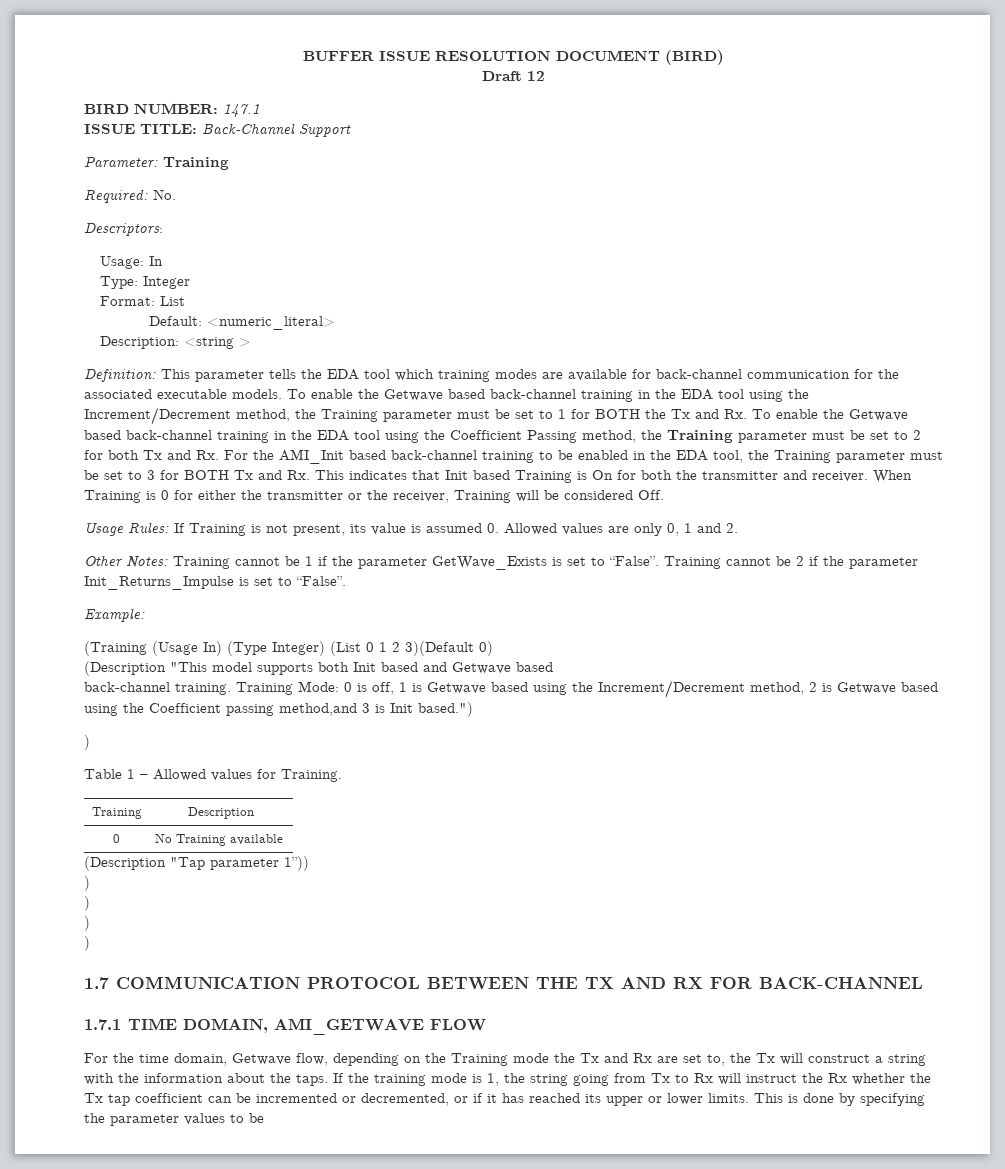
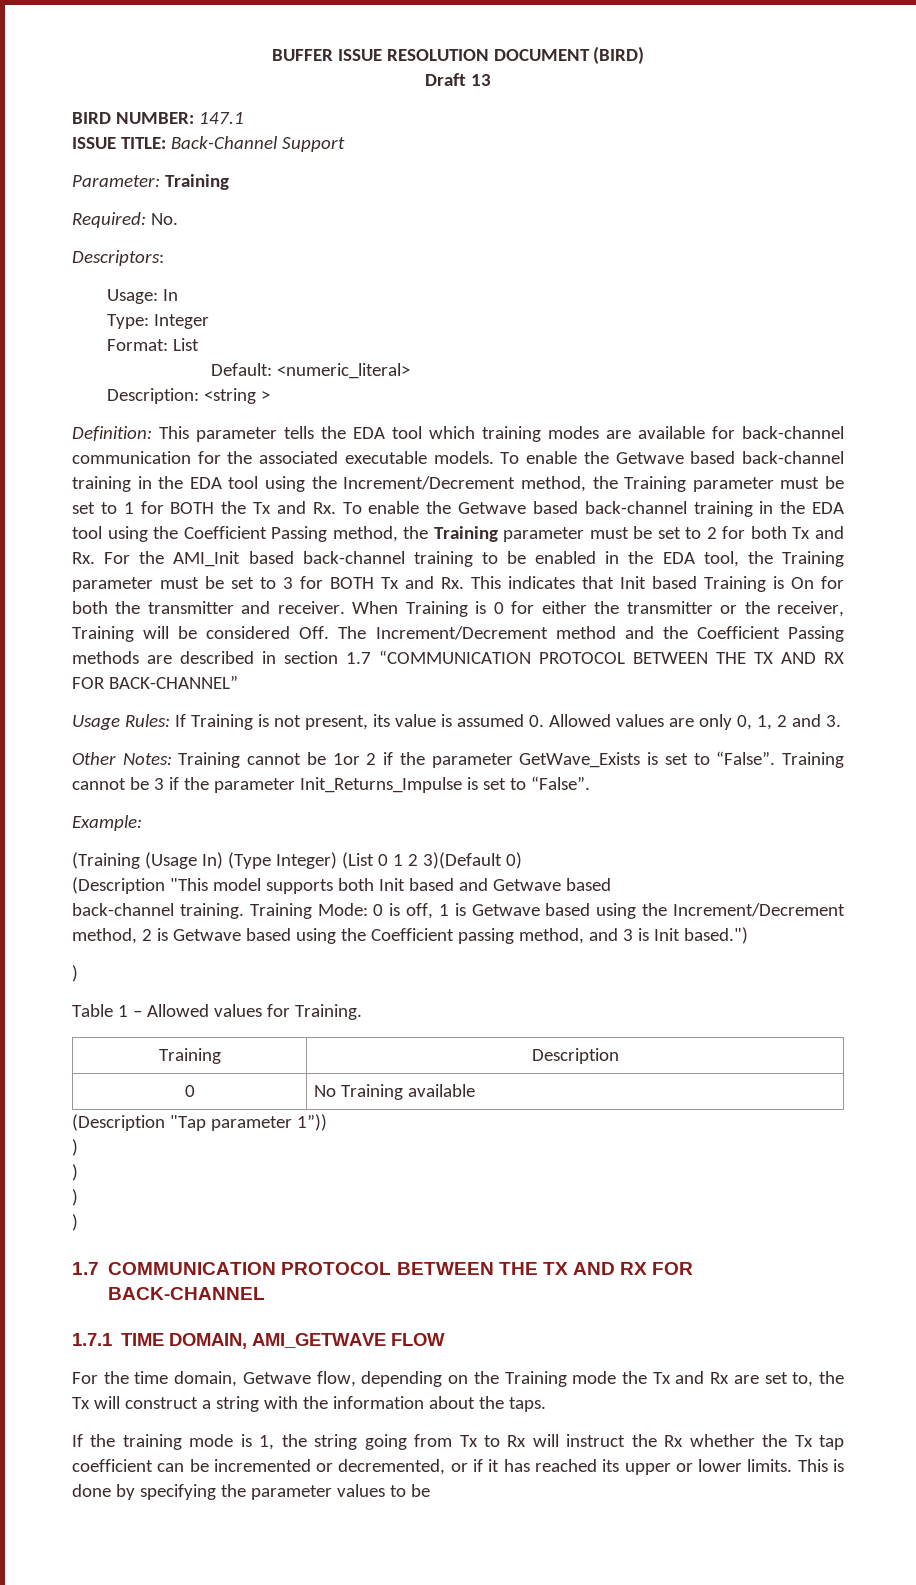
[527,71,545,81] 12 -> [470,74,491,86] 13
(664, 495) none -> [338,626,844,642] [72,650,844,664] [72,675,238,689] The Increment/Decrement method and the Coefficient Passing methods are described in section 1.7 “COMMUNICATION PROTOCOL BETWEEN THE TX AND RX FOR BACK-CHANNEL”
[684,523,738,533] 1 and 2. -> [756,714,841,730] 1, 2 and 3.
[305,556,313,566] 1 -> [332,753,377,765] 1or 2
[796,556,804,566] 2 -> [153,778,164,790] 3
[279,703,357,716] method,and -> [518,928,618,944] method, and
(328, 1080) none -> (546, 1404) //

